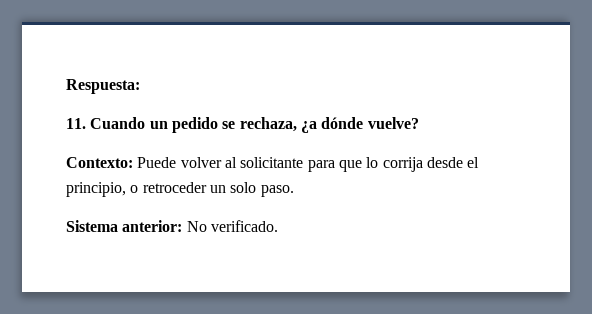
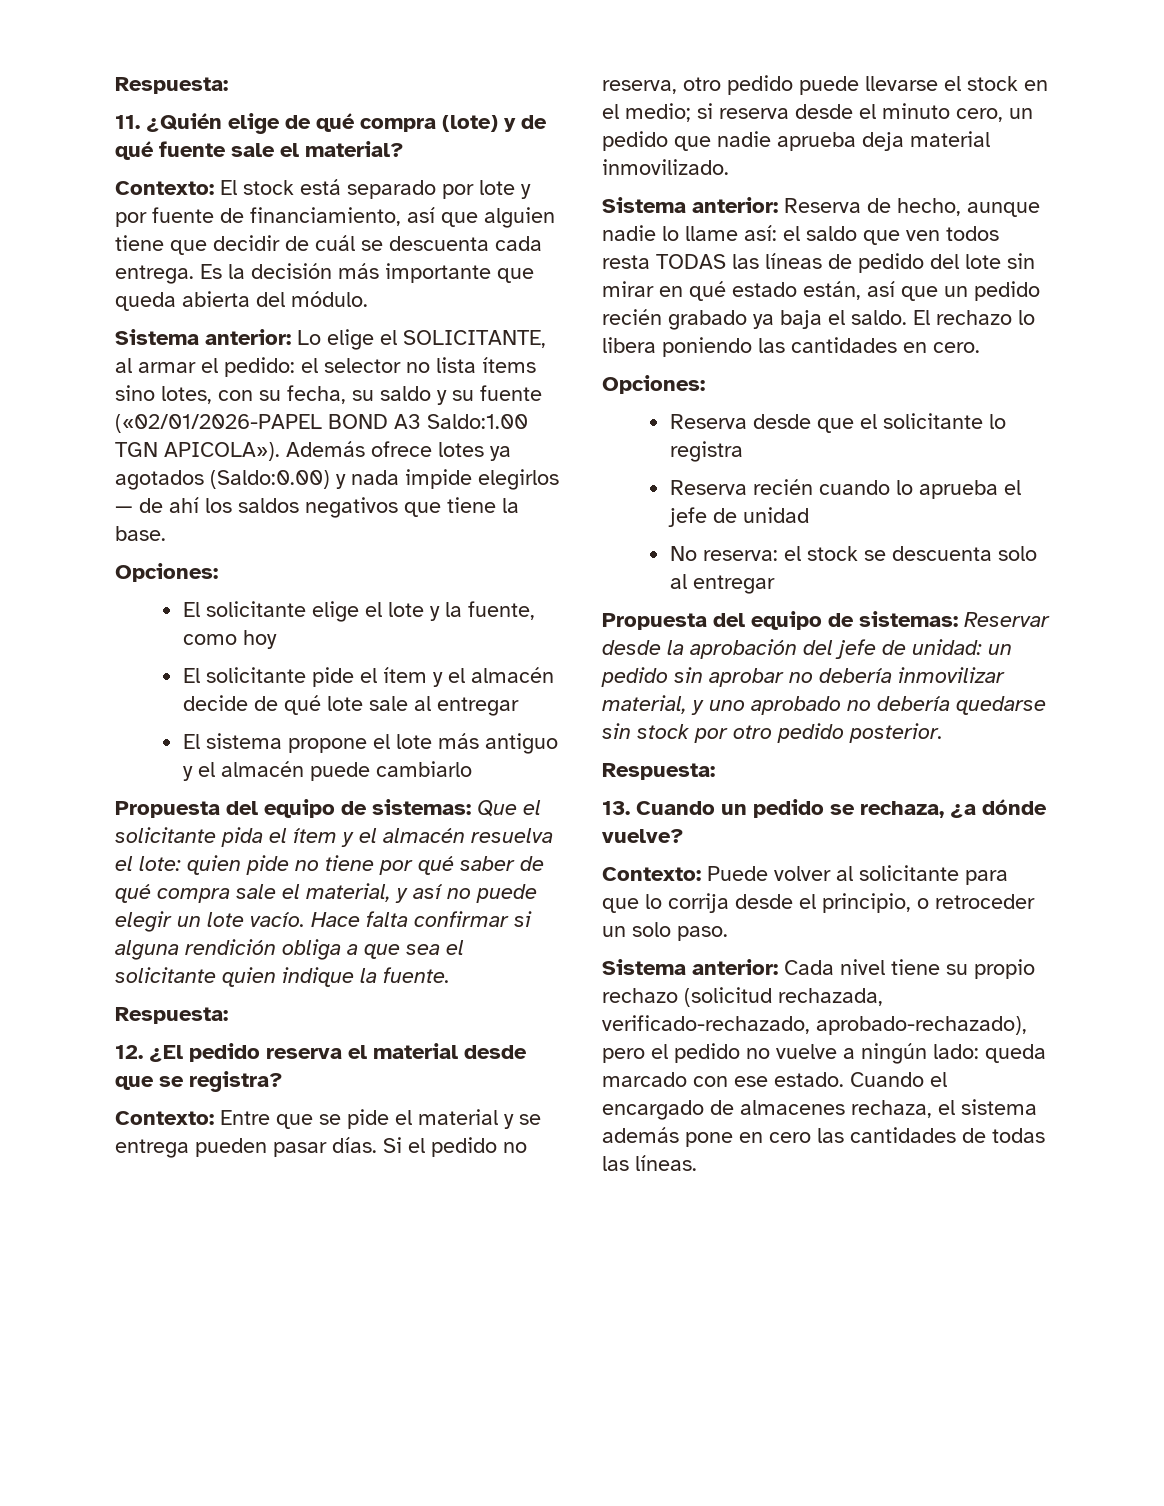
(86, 123) none -> [146,113,547,134] [115,141,404,160] [115,179,531,199] [115,207,555,228] [115,235,542,255] [115,263,534,284] [115,291,368,311] [115,329,546,350] [115,357,536,377] [115,385,542,405] [115,414,528,433] [115,441,511,461] [115,469,559,490] [115,497,519,518] [115,526,166,541] [115,563,218,582] [182,601,535,622] [182,630,277,649] [182,667,554,687] [182,695,519,716] [182,733,558,754] [182,761,472,781] [115,799,541,818] [115,827,553,847] [115,855,544,875] [115,883,537,903] [115,911,532,932] [115,939,464,960] [115,967,450,987] [115,1007,228,1024] [115,1043,527,1062] [115,1071,283,1092] [115,1109,541,1129] [115,1137,527,1158] [602,75,1048,95] [602,103,1033,122] [602,131,990,151] [602,159,729,175] [602,197,1040,217] [602,225,999,245] [602,253,1035,273] [602,281,1040,301] [602,309,1035,330] [602,337,980,357] [602,375,705,394] [669,413,1006,433] [669,441,743,462] [669,479,1021,499] [667,507,809,527] [669,546,1037,561] [669,574,775,594] [602,611,1050,630] [602,639,1012,659] [601,667,1005,687] [602,695,1046,715] [602,723,943,743] [602,763,715,780] [602,801,630,815] ¿Quién elige de qué compra (lote) y de qué fuente sale el material? // Contexto: El stock está separado por lote y por fuente de financiamiento, así que alguien tiene que decidir de cuál se descuenta cada entrega. Es la decisión más importante que queda abierta del módulo. // Sistema anterior: Lo elige el SOLICITANTE, al armar el pedido: el selector no lista ítems sino lotes, con su fecha, su saldo y su fuente («02/01/2026-PAPEL BOND A3 Saldo:1.00 TGN APICOLA»). Además ofrece lotes ya agotados (Saldo:0.00) y nada impide elegirlos — de ahí los saldos negativos que tiene la base. // Opciones: // El solicitante elige el lote y la fuente, como hoy // El solicitante pide el ítem y el almacén decide de qué lote sale al entregar // El sistema propone el lote más antiguo y el almacén puede cambiarlo // Propuesta del equipo de sistemas: Que el solicitante pida el ítem y el almacén resuelva el lote: quien pide no tiene por qué saber de qué compra sale el material, y así no puede elegir un lote vacío. Hace falta confirmar si alguna rendición obliga a que sea el solicitante quien indique la fuente. // Respuesta: // 12. ¿El pedido reserva el material desde que se registra? // Contexto: Entre que se pide el material y se entrega pueden pasar días. Si el pedido no reserva, otro pedido puede llevarse el stock en el medio; si reserva desde el minuto cero, un pedido que nadie aprueba deja material inmovilizado. // Sistema anterior: Reserva de hecho, aunque nadie lo llame así: el saldo que ven todos resta TODAS las líneas de pedido del lote sin mirar en qué estado están, así que un pedido recién grabado ya baja el saldo. El rechazo lo libera poniendo las cantidades en cero. // Opciones: // Reserva desde que el solicitante lo registra // Reserva recién cuando lo aprueba el jefe de unidad // No reserva: el stock se descuenta solo al entregar // Propuesta del equipo de sistemas: Reservar desde la aprobación del jefe de unidad: un pedido sin aprobar no debería inmovilizar material, y uno aprobado no debería quedarse sin stock por otro pedido posterior. // Respuesta: // 13.
[186,220,278,232] No verificado. -> [784,959,1035,979] [602,987,883,1007] [602,1015,1027,1035] [602,1043,1046,1064] [602,1072,947,1087] [602,1099,1037,1120] [602,1127,1045,1147] [602,1155,697,1171] Cada nivel tiene su propio rechazo (solicitud rechazada, verificado-rechazado, aprobado-rechazado), pero el pedido no vuelve a ningún lado: queda marcado con ese estado. Cuando el encargado de almacenes rechaza, el sistema además pone en cero las cantidades de todas las líneas.

